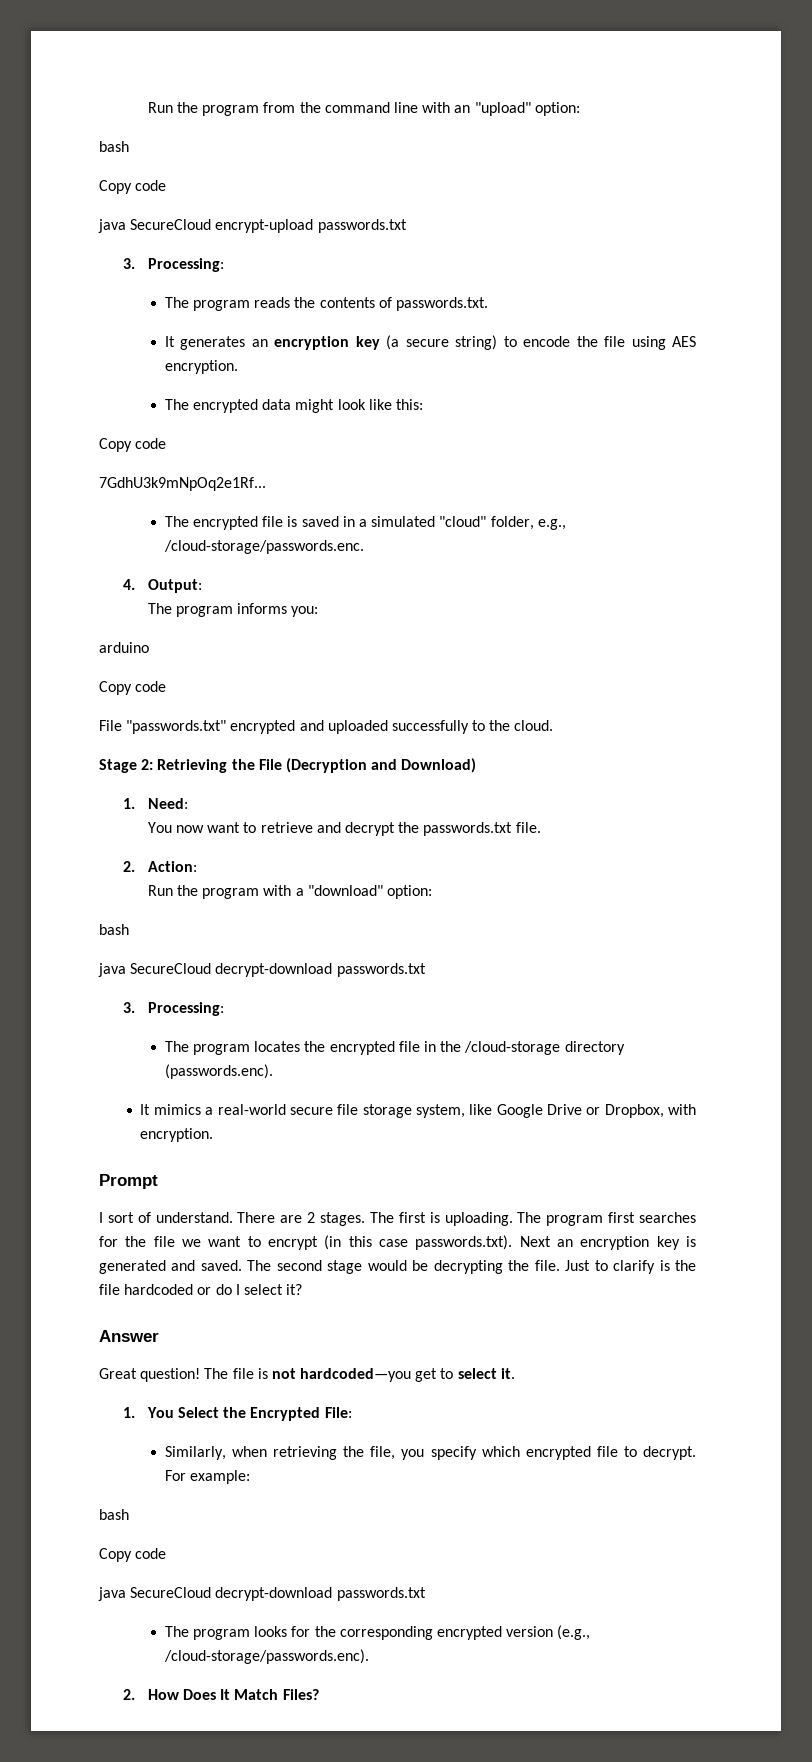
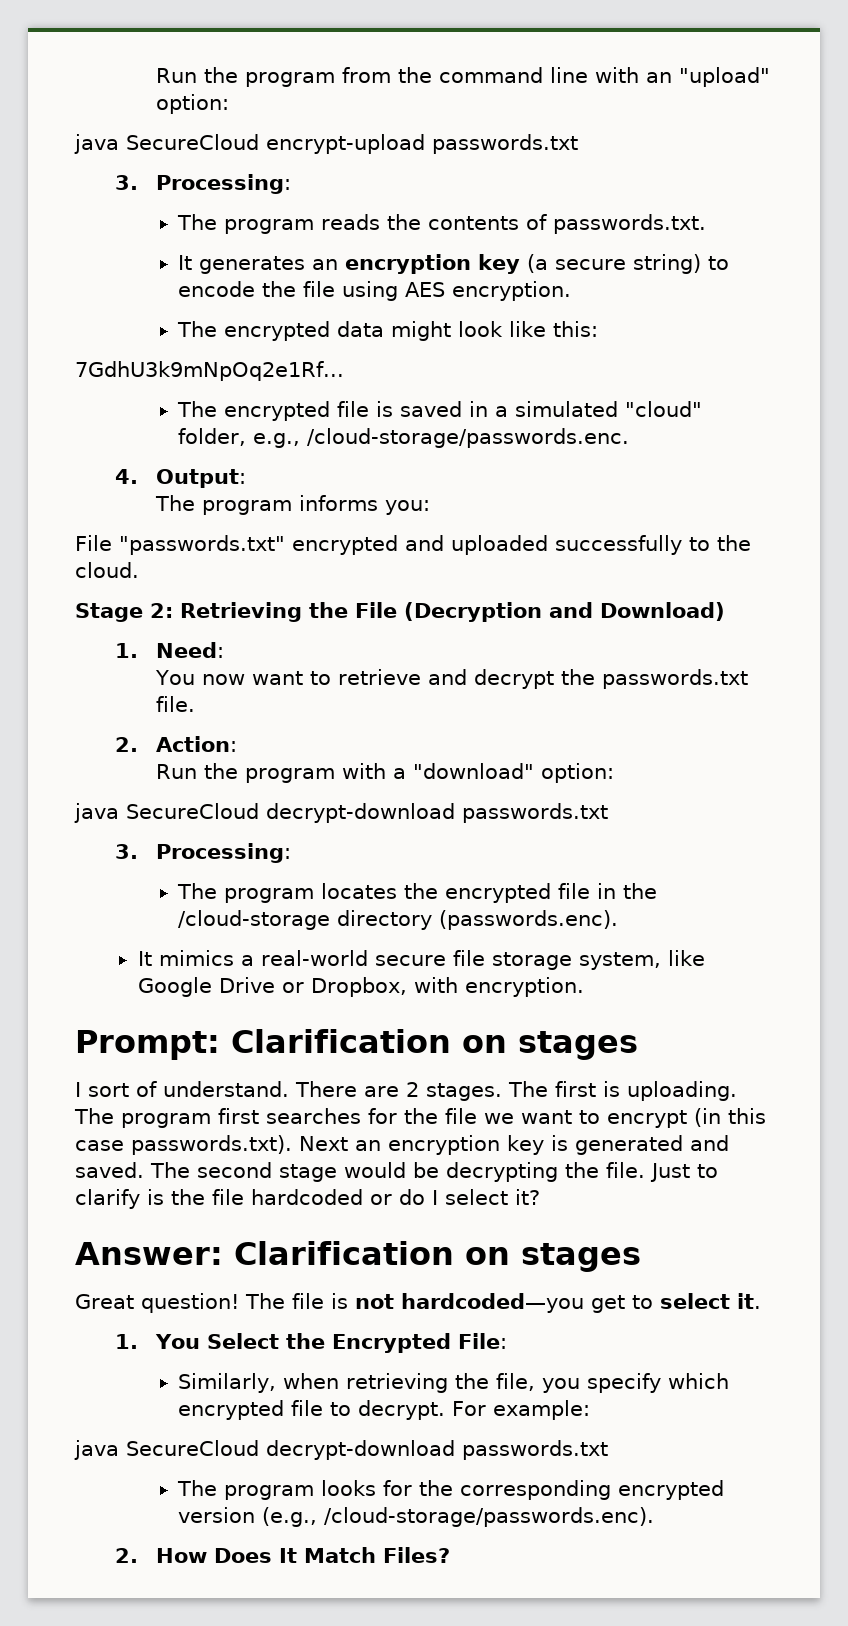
[99,141,129,152] [99,180,167,194] // bash // Copy code -> (229, 104) none
[99,438,167,452] // Copy code -> (599, 329) none
[99,642,149,653] [99,681,167,695] // arduino // Copy code -> (430, 507) none
[99,924,129,935] // bash -> (614, 773) none
[99,1174,158,1189] Prompt -> [75,1029,638,1060] Prompt: Clarification on stages
[99,1330,159,1342] Answer -> [75,1241,641,1272] Answer: Clarification on stages
[99,1509,129,1520] [99,1548,167,1562] // bash // Copy code -> (591, 1410) none

